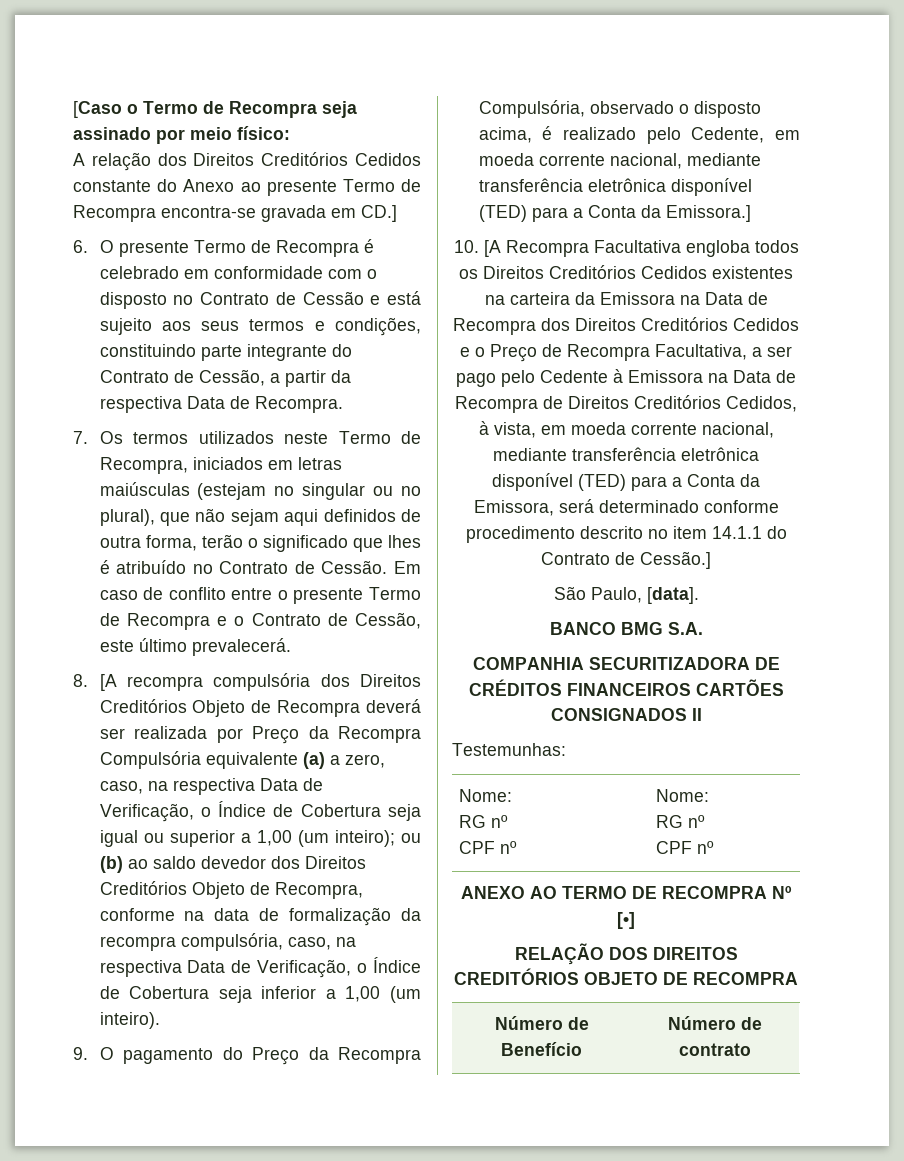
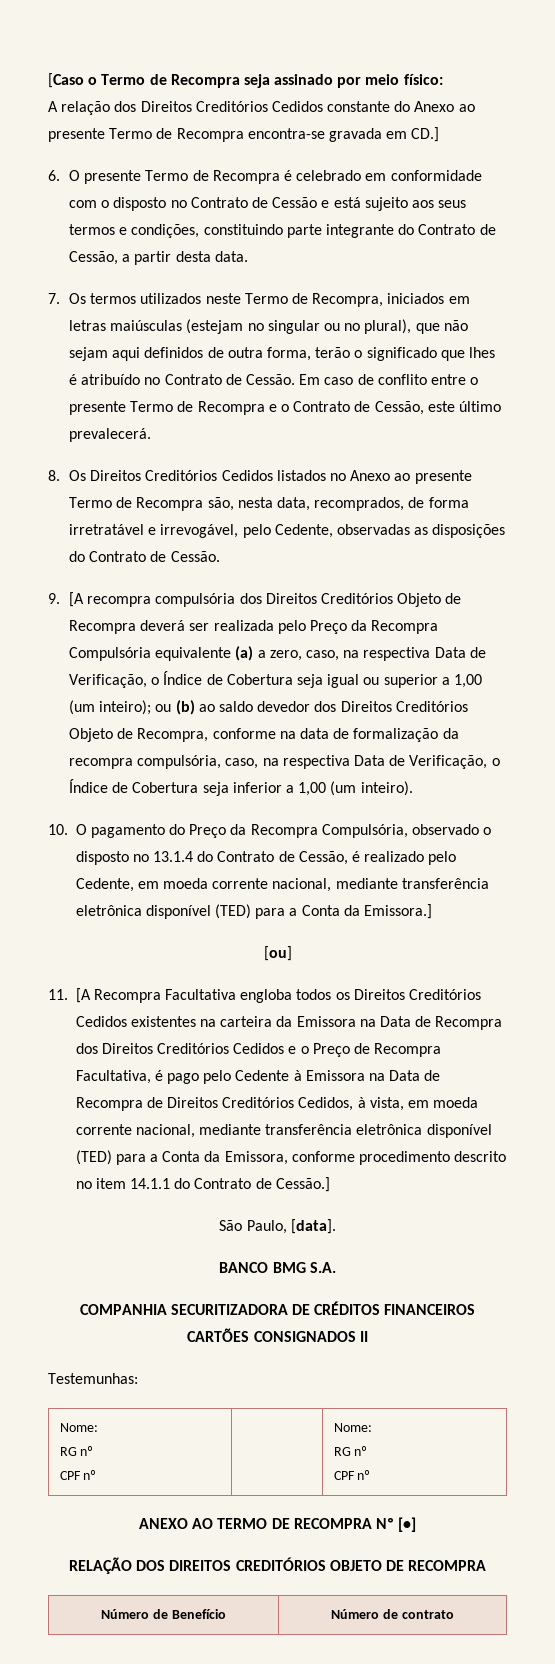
[330,370,351,383] [99,396,343,413] da respectiva Data de Recompra. -> [175,251,248,262] desta data.
(88, 680) none -> [69,470,472,484] [69,497,469,511] [69,524,506,538] [69,551,220,562] [48,593,60,604] Os Direitos Creditórios Cedidos listados no Anexo ao presente Termo de Recompra são, nesta data, recomprados, de forma irretratável e irrevogável, pelo Cedente, observadas as disposições do Contrato de Cessão. // 9.
[216,728,243,743] por -> [277,620,306,634] pelo
[73,1047,88,1060] 9. -> [48,824,68,835] 10.
[478,127,532,143] acima, -> [132,851,348,865] no 13.1.4 do Contrato de Cessão,
[453,240,479,253] 10. -> [263,946,292,961] [48,989,68,1000] [ou] // 11.
[752,346,792,357] a ser -> [154,1070,163,1081] é
[558,499,699,513] será determinado -> (288, 1158) none

